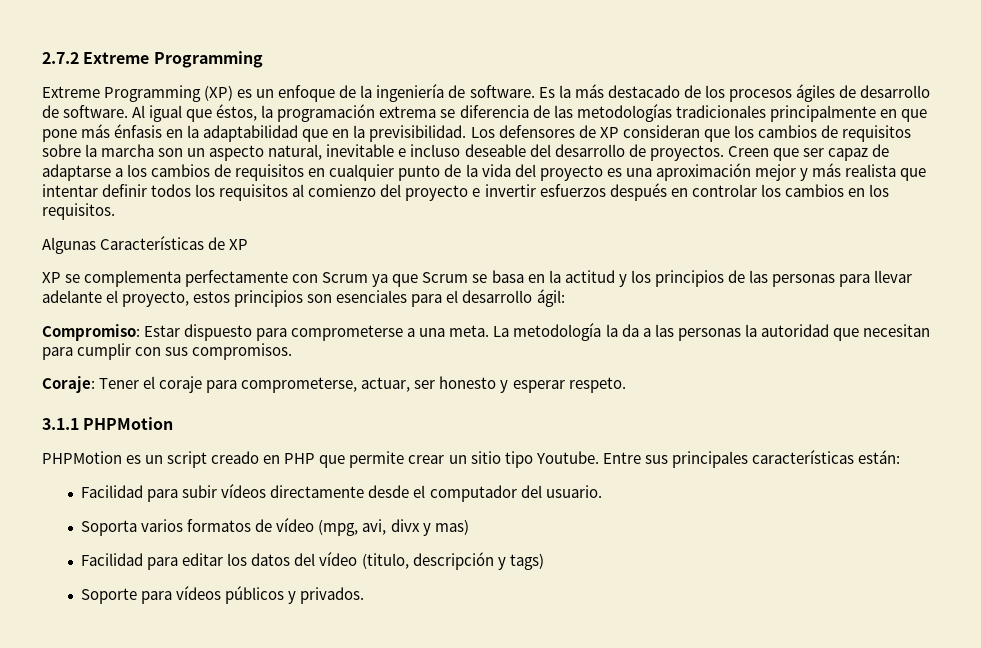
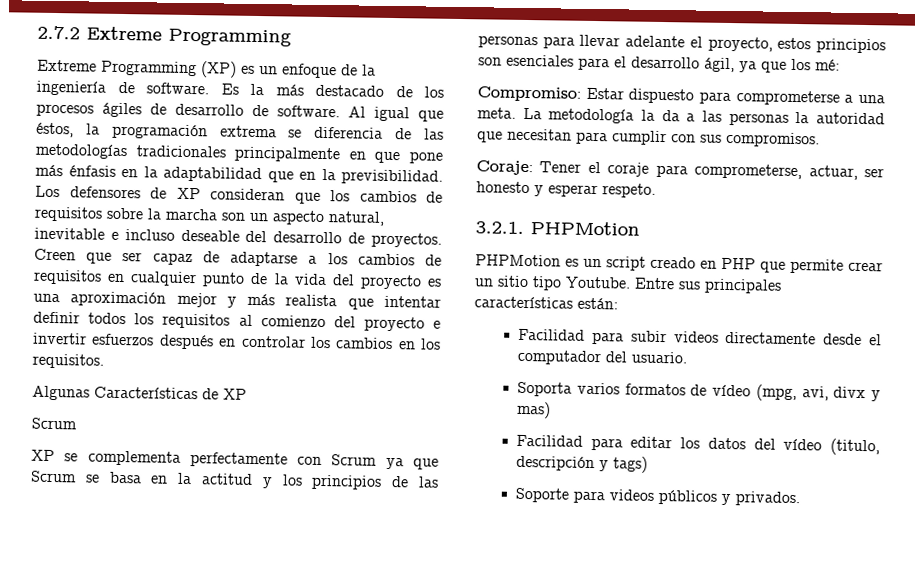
(249, 244) none -> [31,417,77,430] // Scrum
[536,289,565,307] ágil: -> [704,57,840,73] ágil, ya que los mé:
[42,418,79,430] 3.1.1 -> [475,221,524,234] 3.2.1.
[221,484,267,498] vídeos -> [673,331,719,343] videos
[176,586,222,600] vídeos -> [609,489,655,501] videos

